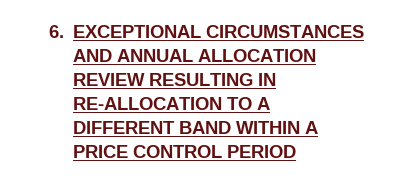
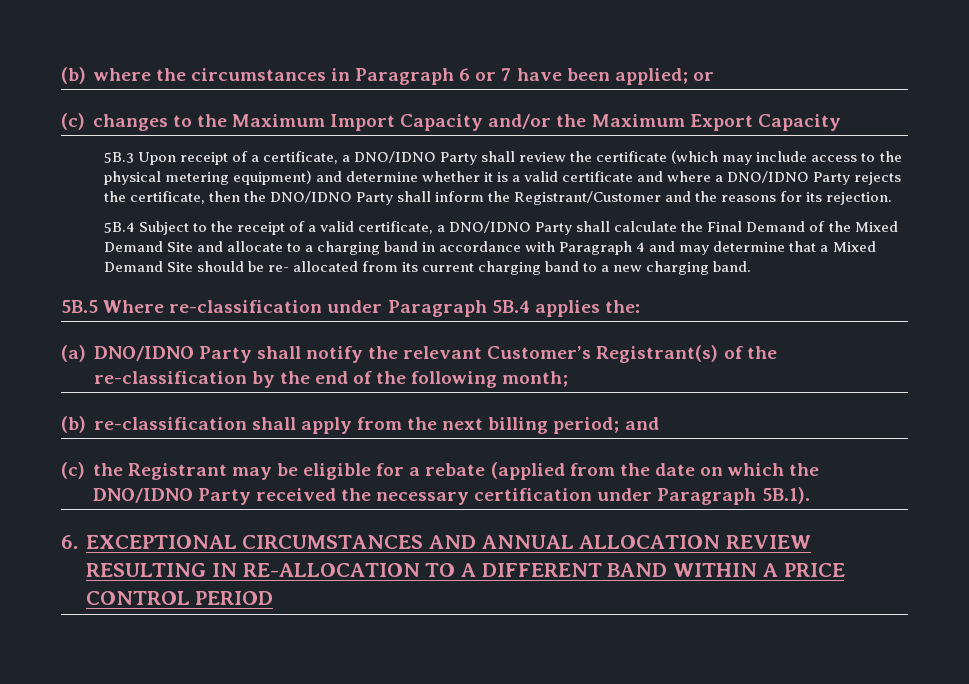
(49, 31) none -> [61,67,714,85] [61,113,841,131] [103,150,902,165] [103,170,902,185] [103,191,893,205] [103,221,898,235] [103,241,876,255] [103,261,752,275] [61,300,640,317] [61,345,777,363] [93,371,569,388] [61,416,659,434] [61,462,820,480] [92,487,810,505] (b) where the circumstances in Paragraph 6 or 7 have been applied; or // (c) changes to the Maximum Import Capacity and/or the Maximum Export Capacity // 5B.3 Upon receipt of a certificate, a DNO/IDNO Party shall review the certificate (which may include access to the physical metering equipment) and determine whether it is a valid certificate and where a DNO/IDNO Party rejects the certificate, then the DNO/IDNO Party shall inform the Registrant/Customer and the reasons for its rejection. // 5B.4 Subject to the receipt of a valid certificate, a DNO/IDNO Party shall calculate the Final Demand of the Mixed Demand Site and allocate to a charging band in accordance with Paragraph 4 and may determine that a Mixed Demand Site should be re- allocated from its current charging band to a new charging band. // 5B.5 Where re-classification under Paragraph 5B.4 applies the: // (a) DNO/IDNO Party shall notify the relevant Customer’s Registrant(s) of the re-classification by the end of the following month; // (b) re-classification shall apply from the next billing period; and // (c) the Registrant may be eligible for a rebate (applied from the date on which the DNO/IDNO Party received the necessary certification under Paragraph 5B.1). //

